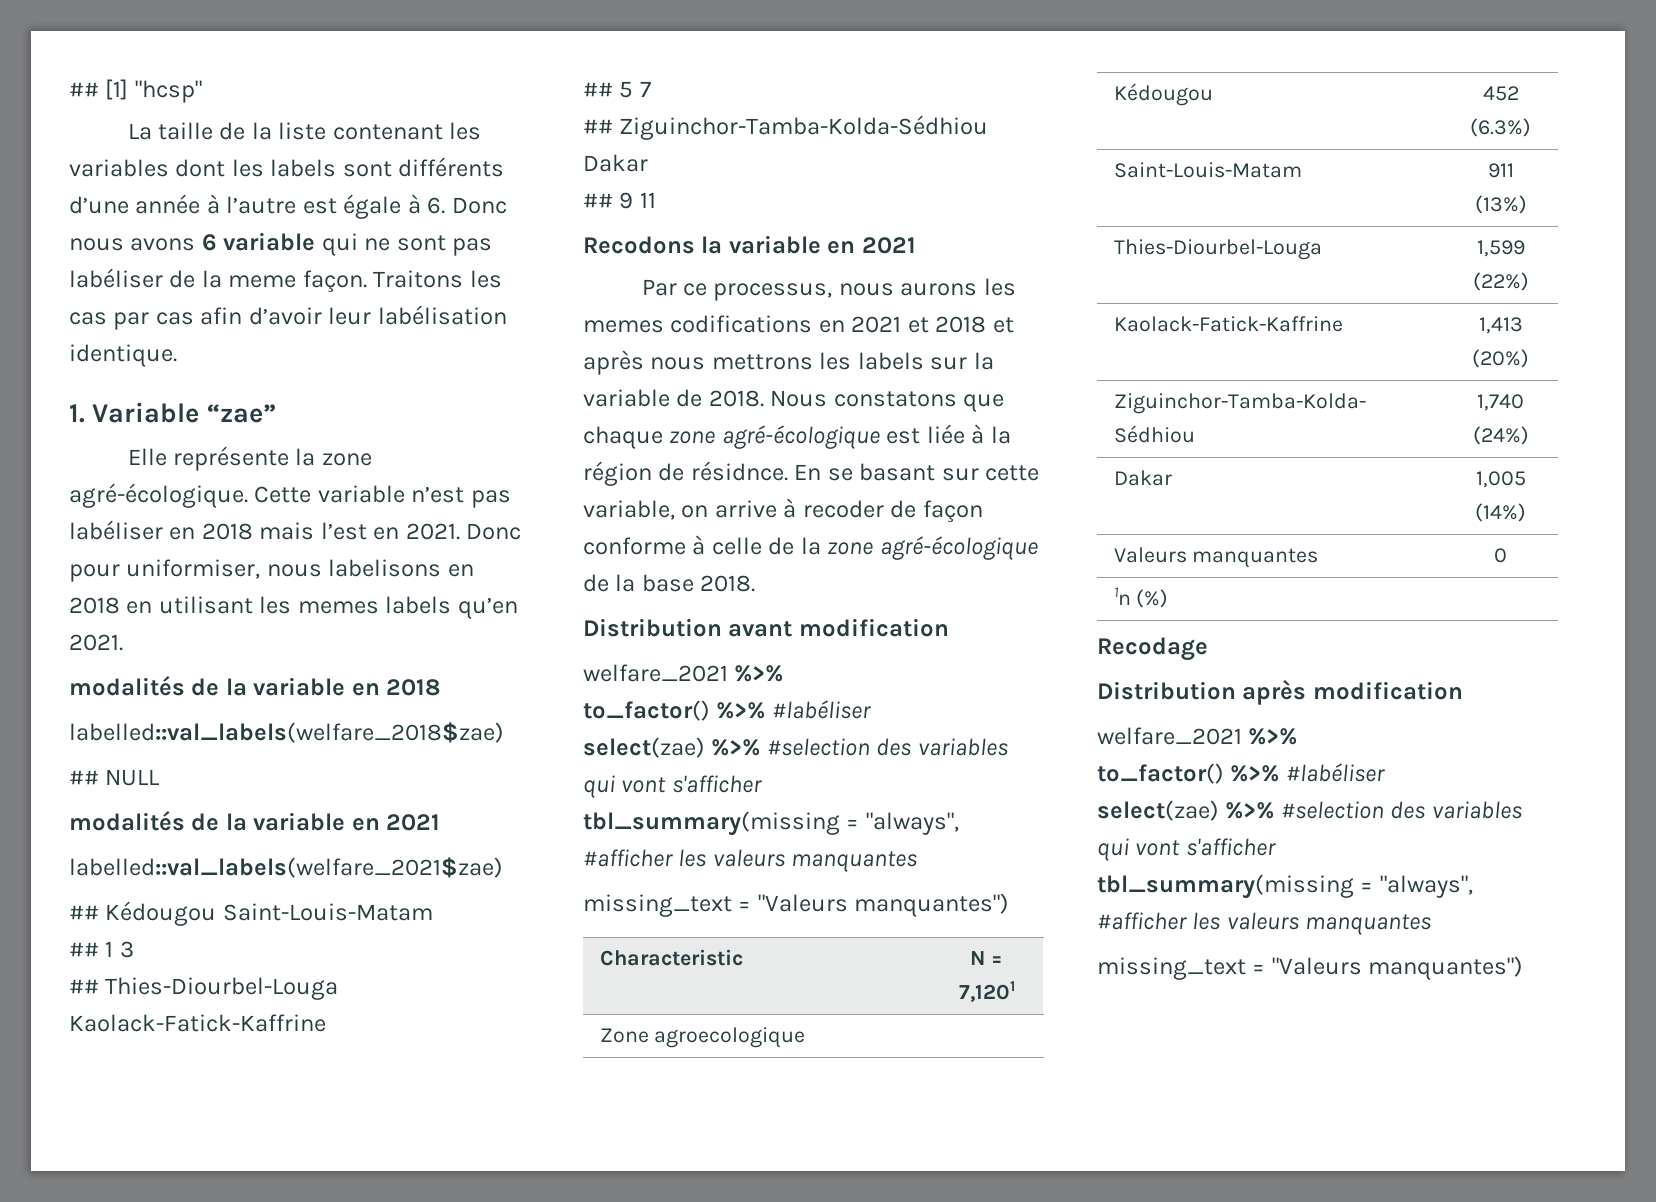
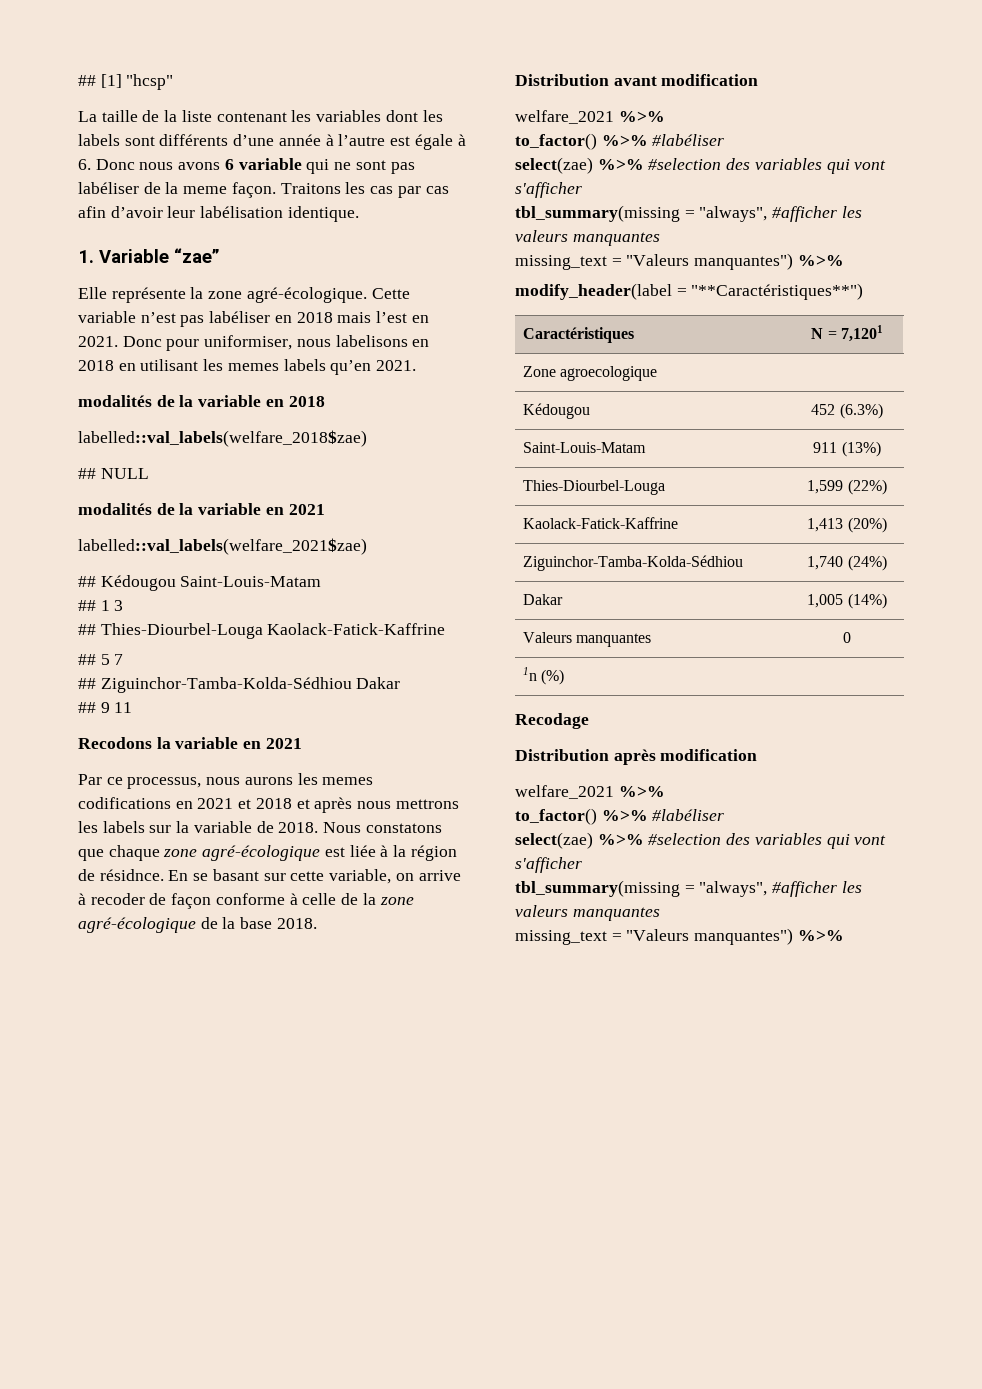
[599,949,743,966] // Characteristic -> [797,255,844,266] [515,283,864,300] [522,327,634,343] %>% // modify_header(label = "**Caractéristiques**") // Caractéristiques
(1524, 968) none -> [797,930,844,941] %>%

